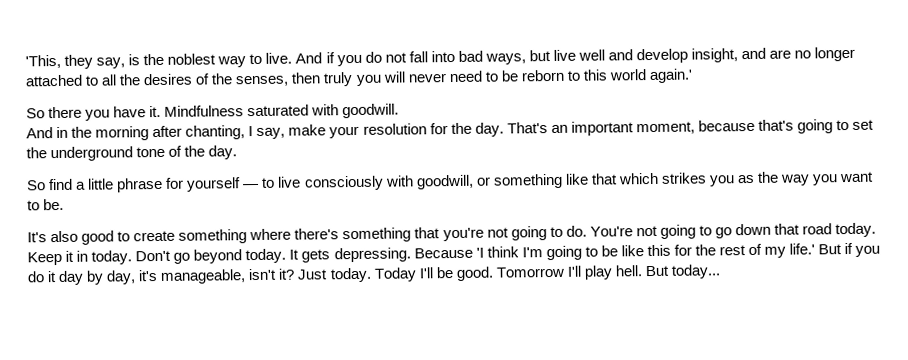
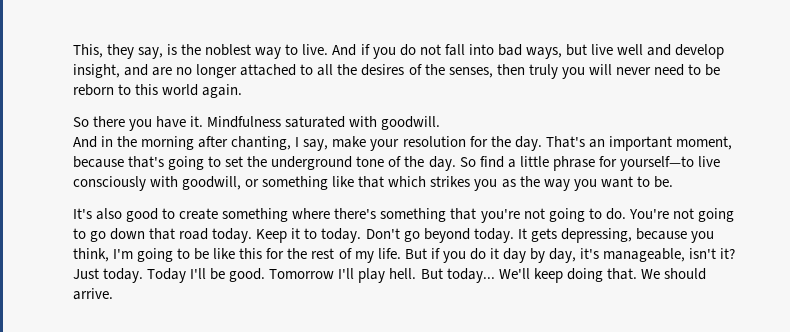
[25,54,61,69] 'This, -> [73,44,103,58] This,
[649,68,693,84] again.' -> [202,84,243,98] again.
(238, 152) // -> (456, 163) none
[186,177,276,192] yourself — to -> [619,156,694,171] yourself—to
[76,250,89,262] in -> [304,228,318,239] to
[333,246,519,263] depressing. Because 'I think -> [560,228,714,243] [73,248,109,262] depressing, because you think,
[789,243,816,255] life.' -> [377,248,401,259] life.
(721, 271) none -> [498,268,706,283] [73,288,113,300] We'll keep doing that. We should arrive.

